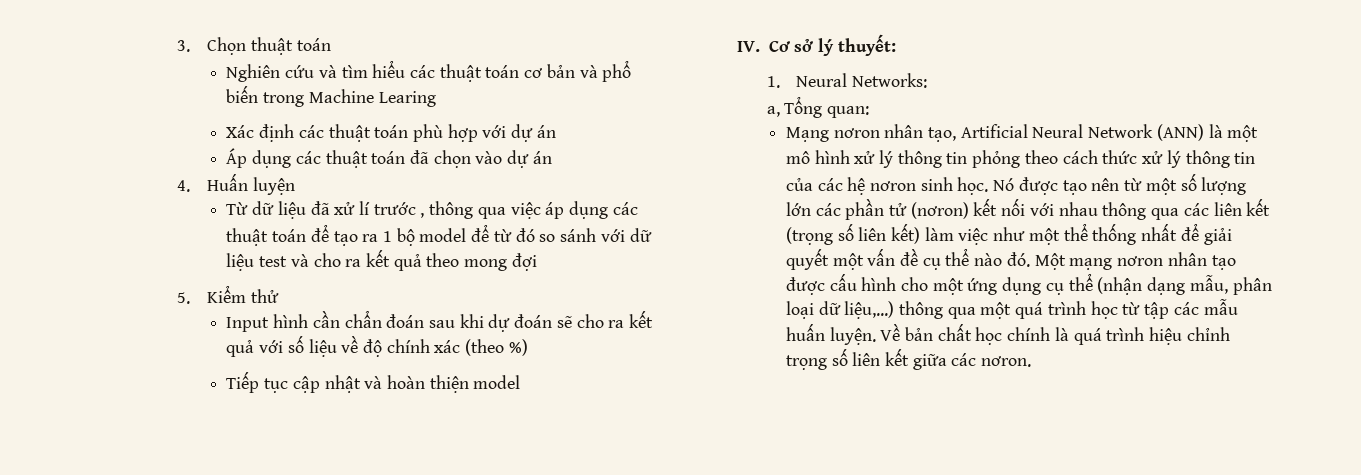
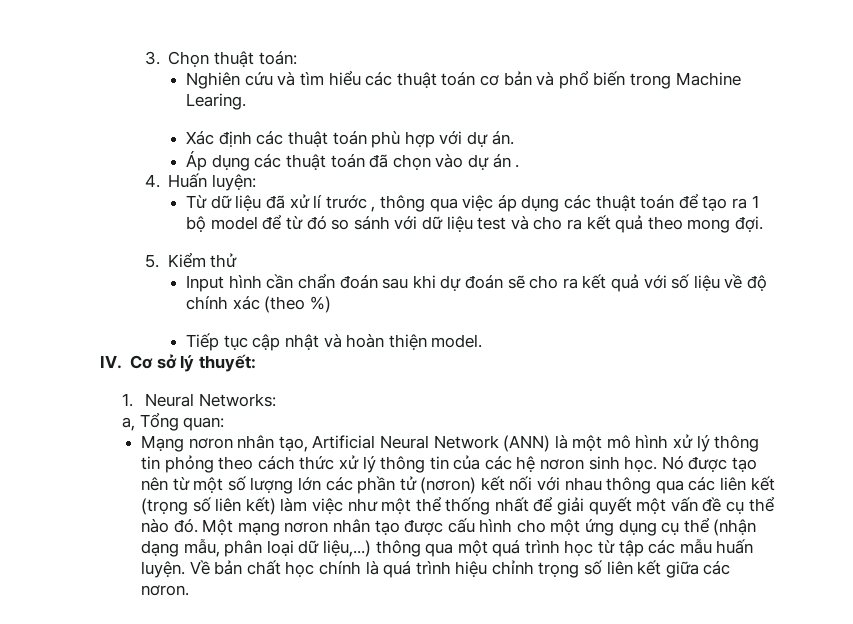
[296,38,331,51] toán -> [258,51,297,65] toán:
[378,91,436,107] Learing -> [186,93,247,110] Learing.
[536,125,556,138] án -> [491,131,514,145] án.
(552, 157) none -> [515,164,520,168] .
[252,177,295,195] luyện -> [212,174,257,191] luyện:
[511,253,537,271] đợi -> [734,216,763,232] đợi.
[473,375,521,389] model -> [431,334,483,348] model.

